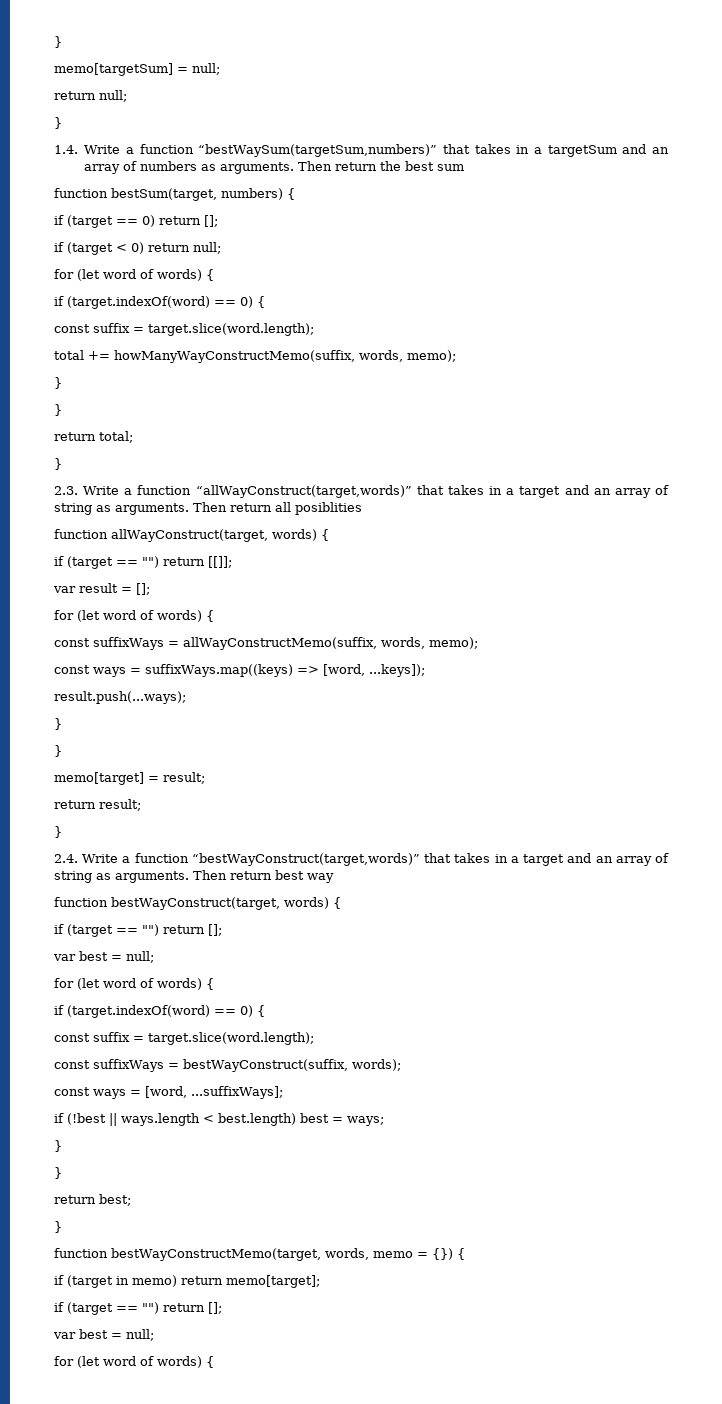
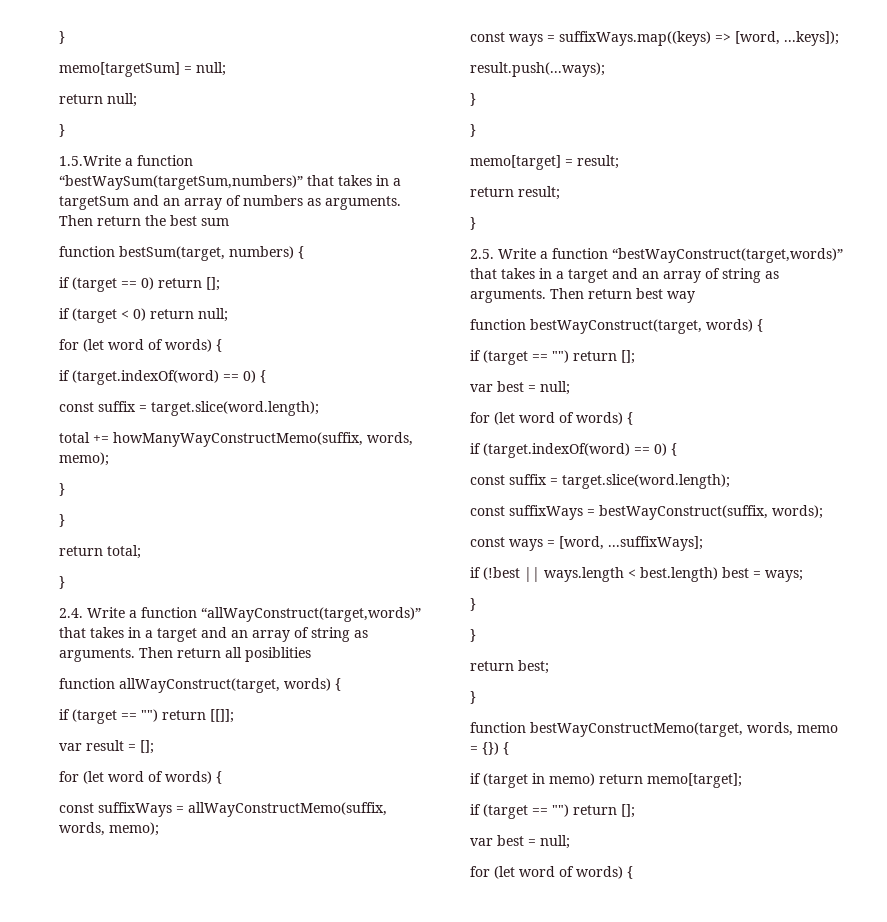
[54,145,121,154] 1.4. Write -> [59,155,121,166] 1.5.Write
[54,486,78,495] 2.3. -> [59,608,83,618] 2.4.
[54,854,78,863] 2.4. -> [470,249,494,259] 2.5.

